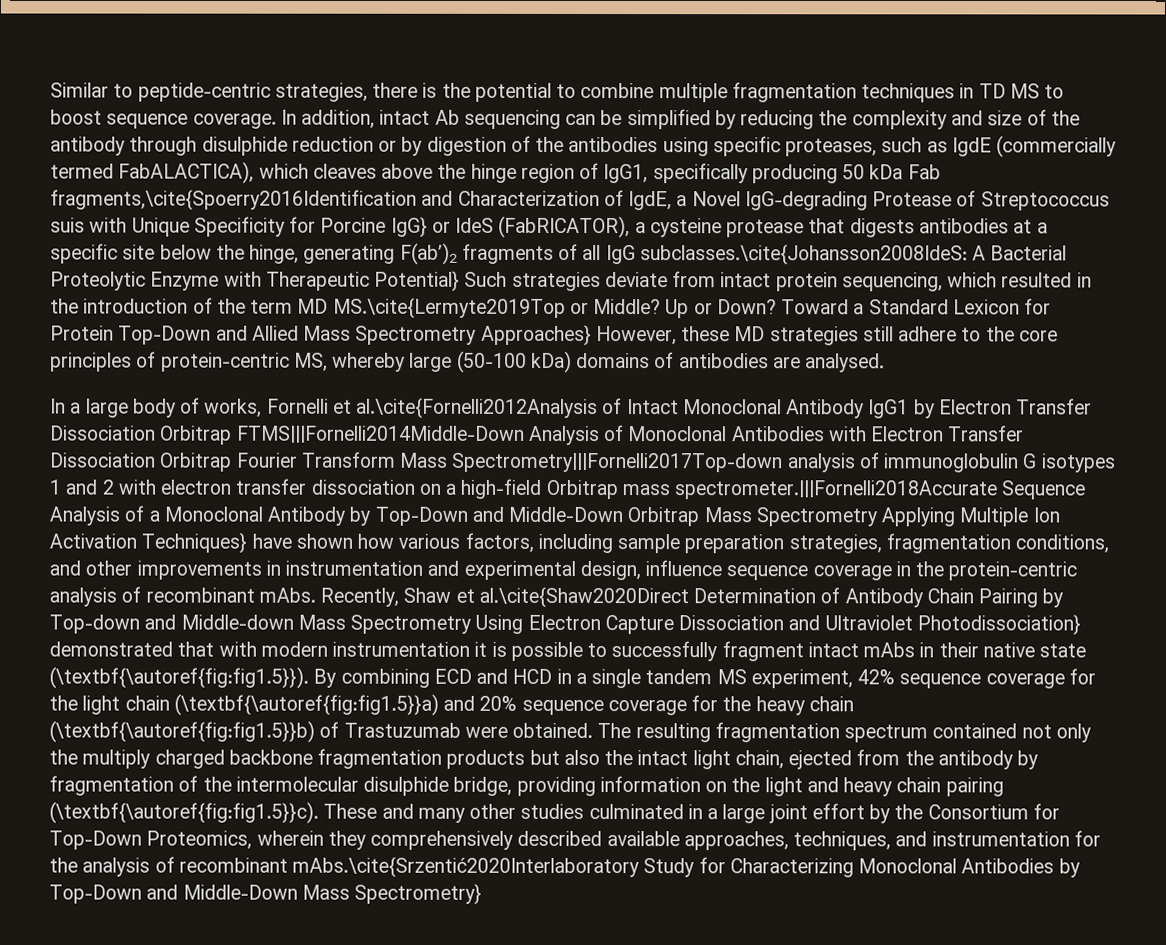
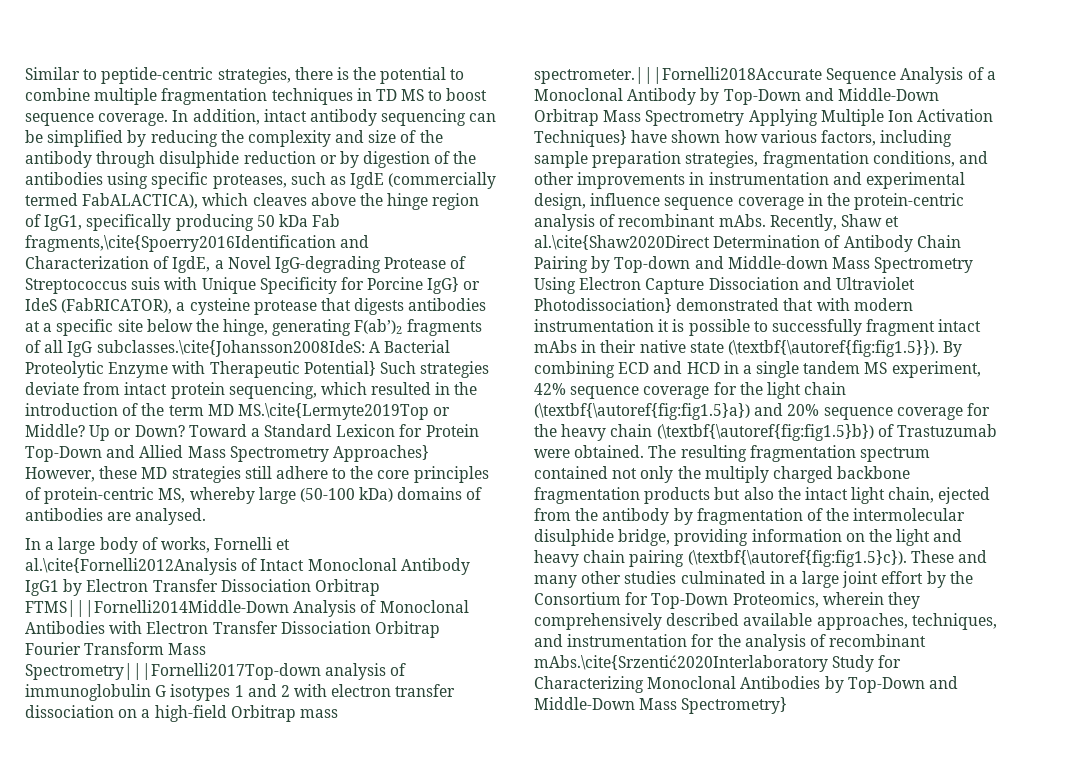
[434,109,460,125] Ab -> [309,109,377,126] antibody
[173,693,439,716] (\textbf{\autoref{fig:fig1.5}}a) -> [534,403,750,420] (\textbf{\autoref{fig:fig1.5}a})
[49,720,315,743] (\textbf{\autoref{fig:fig1.5}}b) -> [656,424,874,441] (\textbf{\autoref{fig:fig1.5}b})
[49,801,319,824] (\textbf{\autoref{fig:fig1.5}}c). -> [687,550,907,567] (\textbf{\autoref{fig:fig1.5}c}).

